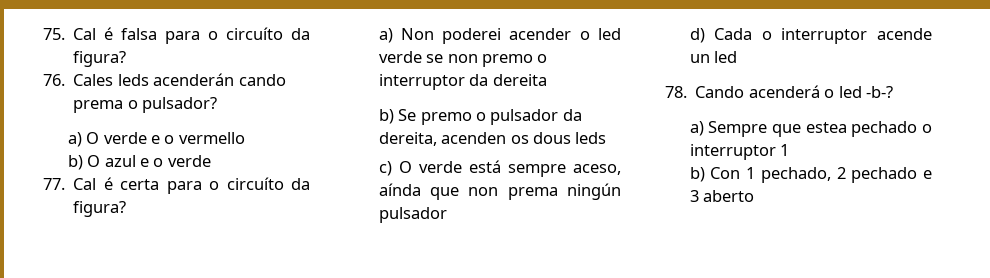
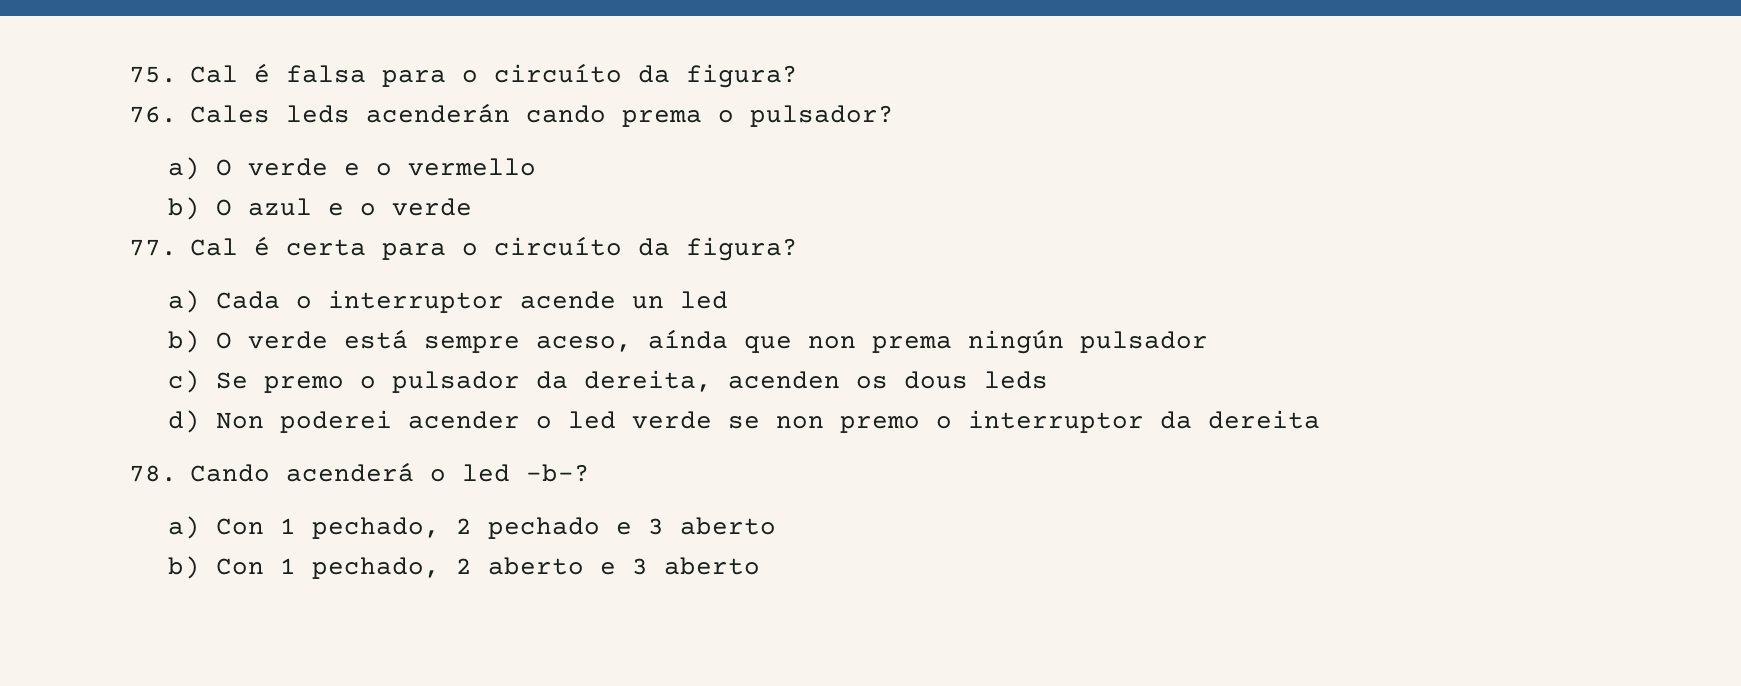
(393, 35) none -> [216,290,729,313] [168,329,1209,354] [168,370,1049,393] [168,410,201,433] Cada o interruptor acende un led // b) O verde está sempre aceso, aínda que non prema ningún pulsador // c) Se premo o pulsador da dereita, acenden os dous leds // d)
[378,109,582,125] [378,132,607,146] [378,160,621,177] [378,183,621,200] [378,207,447,223] [689,28,932,44] [689,51,738,63] // b) Se premo o pulsador da dereita, acenden os dous leds // c) O verde está sempre aceso, aínda que non prema ningún pulsador // d) Cada o interruptor acende un led -> (1321, 419) none
[708,121,932,137] [689,144,790,160] [689,167,705,182] Sempre que estea pechado o interruptor 1 // b) -> (201, 527) none
(755, 196) none -> [168,556,761,579] // b) Con 1 pechado, 2 aberto e 3 aberto

